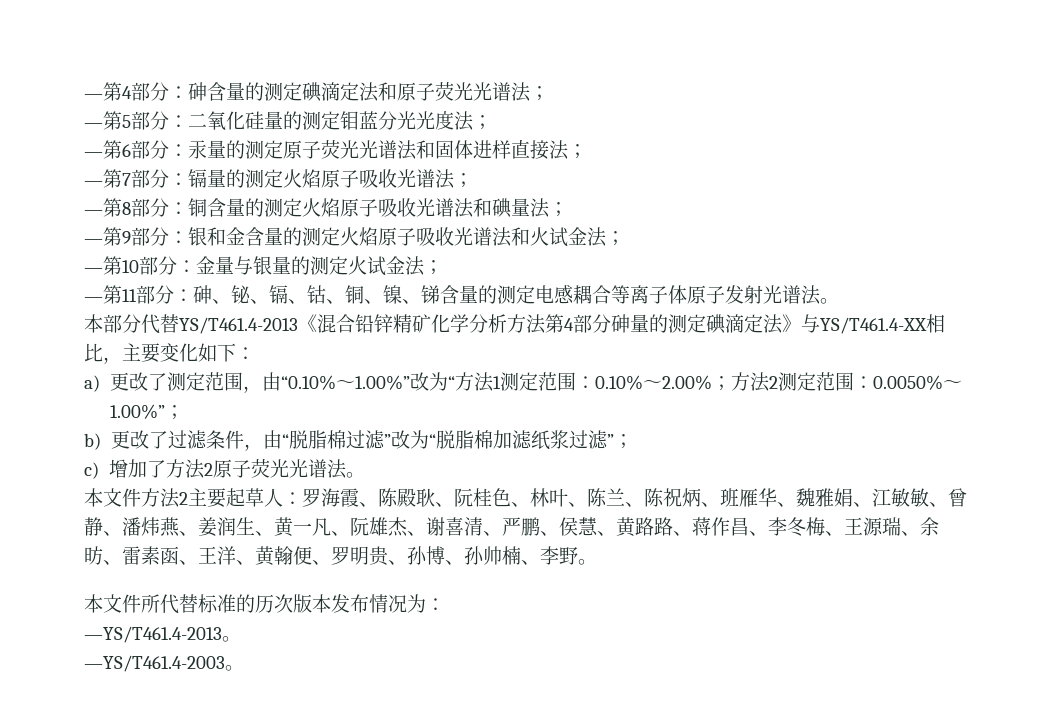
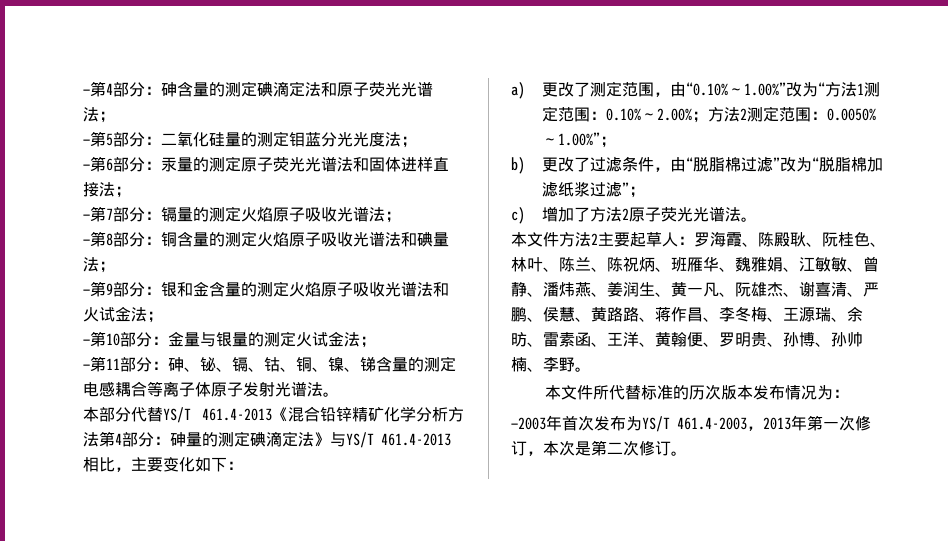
[179,317,298,334] YS/T461.4-2013 -> [163,407,272,423] YS/T 461.4-2013
(611, 323) none -> [154,436,170,445] ：
[820,317,927,334] YS/T461.4-XX -> [346,432,451,448] YS/T 461.4-2013
[84,626,241,643] [84,655,244,672] —YS/T461.4-2013。 // —YS/T461.4-2003。 -> [511,415,871,432] [511,440,687,456] —2003年首次发布为YS/T 461.4-2003，2013年第一次修订，本次是第二次修订。

